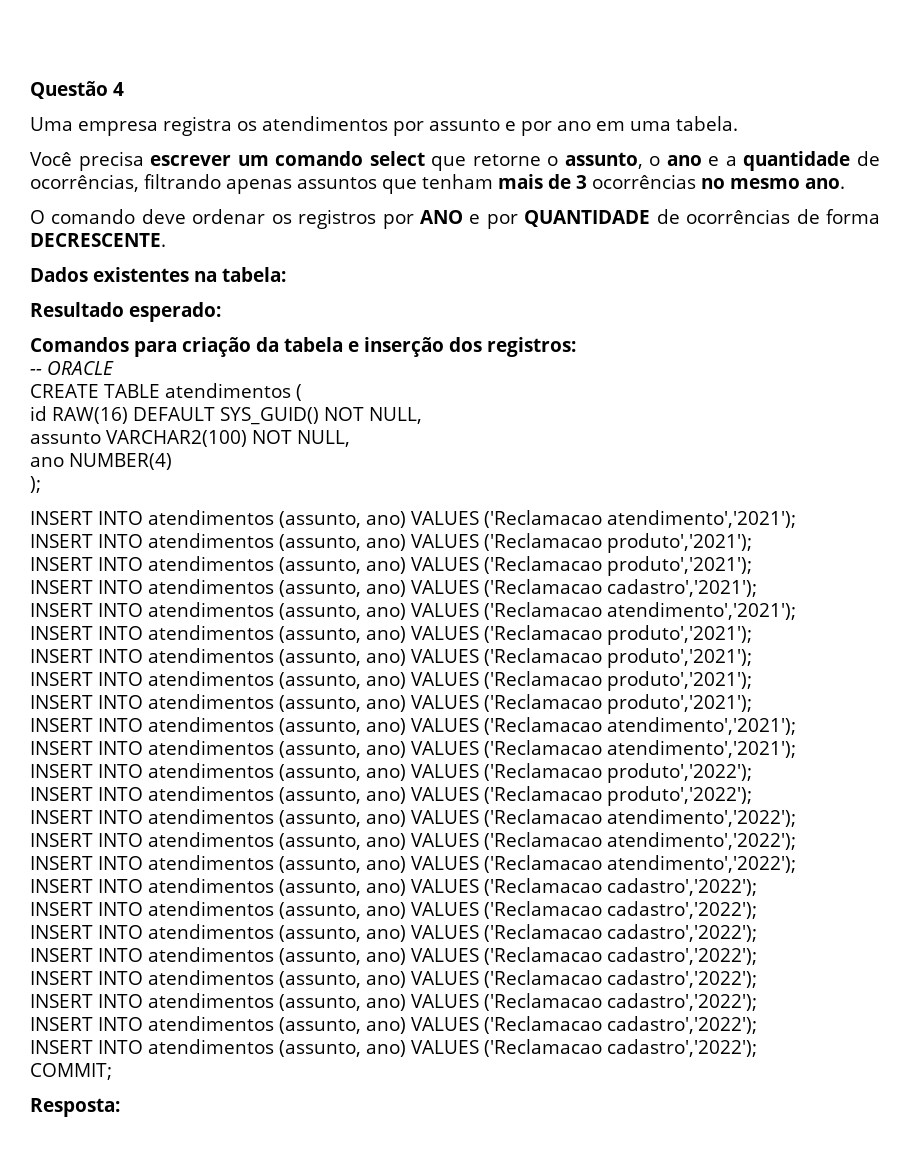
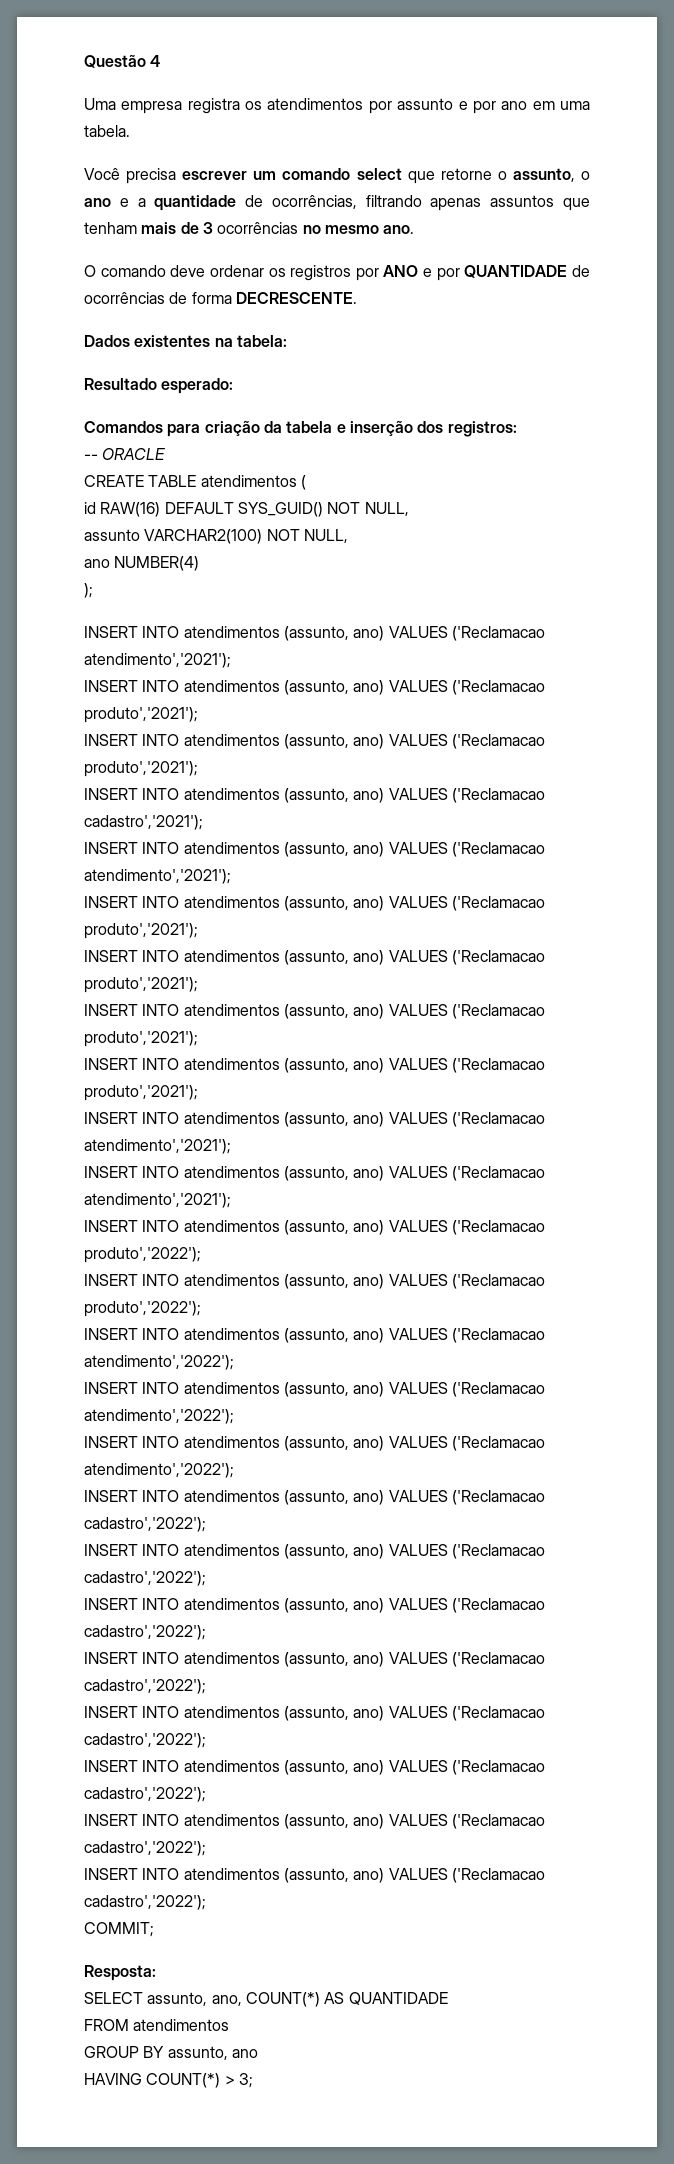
(120, 1107) none -> [84,1992,448,2007] [84,2019,230,2031] [84,2046,258,2060] [84,2073,253,2088] // SELECT assunto, ano, COUNT(*) AS QUANTIDADE // FROM atendimentos // GROUP BY assunto, ano // HAVING COUNT(*) > 3;

